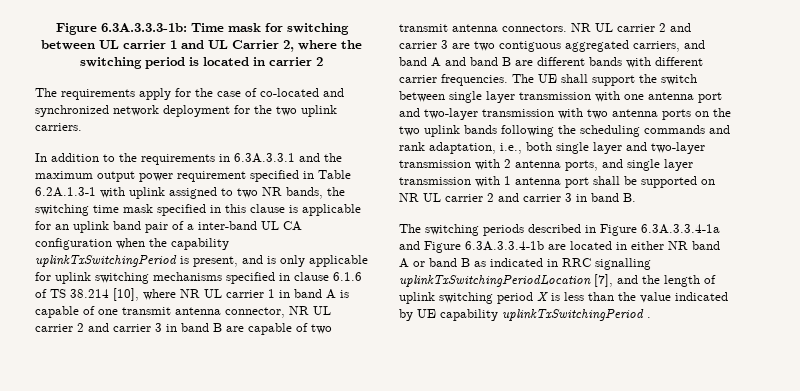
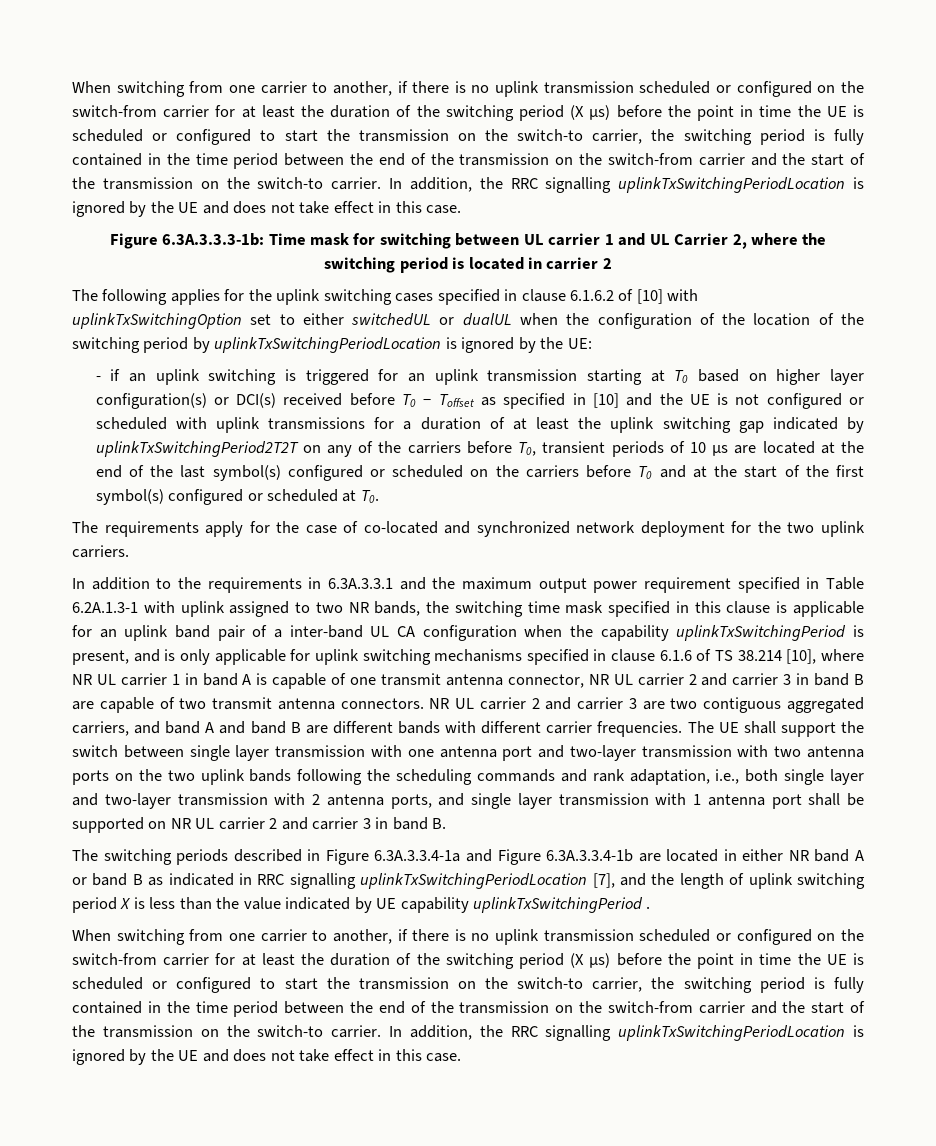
(55, 29) none -> [72,81,864,97] [72,105,865,121] [72,129,864,145] [72,153,866,169] [72,177,864,193] [72,201,462,217] When switching from one carrier to another, if there is no uplink transmission scheduled or configured on the switch-from carrier for at least the duration of the switching period (X µs) before the point in time the UE is scheduled or configured to start the transmission on the switch-to carrier, the switching period is fully contained in the time period between the end of the transmission on the switch-from carrier and the start of the transmission on the switch-to carrier. In addition, the RRC signalling uplinkTxSwitchingPeriodLocation is ignored by the UE and does not take effect in this case. //
(323, 61) none -> [72,289,699,305] [72,313,865,329] [72,337,592,353] [95,369,865,385] [95,393,864,409] [95,417,865,433] [95,441,865,457] [95,465,864,481] [95,489,379,505] // The following applies for the uplink switching cases specified in clause 6.1.6.2 of [10] with uplinkTxSwitchingOption set to either switchedUL or dualUL when the configuration of the location of the switching period by uplinkTxSwitchingPeriodLocation is ignored by the UE: // - if an uplink switching is triggered for an uplink transmission starting at T0 based on higher layer configuration(s) or DCI(s) received before T0 − Toffset as specified in [10] and the UE is not configured or scheduled with uplink transmissions for a duration of at least the uplink switching gap indicated by uplinkTxSwitchingPeriod2T2T on any of the carriers before T0, transient periods of 10 μs are located at the end of the last symbol(s) configured or scheduled on the carriers before T0 and at the start of the first symbol(s) configured or scheduled at T0.
(651, 317) none -> [72,929,864,945] [72,953,865,969] [72,977,864,993] [72,1001,866,1017] [72,1025,864,1041] [72,1049,462,1065] // When switching from one carrier to another, if there is no uplink transmission scheduled or configured on the switch-from carrier for at least the duration of the switching period (X µs) before the point in time the UE is scheduled or configured to start the transmission on the switch-to carrier, the switching period is fully contained in the time period between the end of the transmission on the switch-from carrier and the start of the transmission on the switch-to carrier. In addition, the RRC signalling uplinkTxSwitchingPeriodLocation is ignored by the UE and does not take effect in this case.

